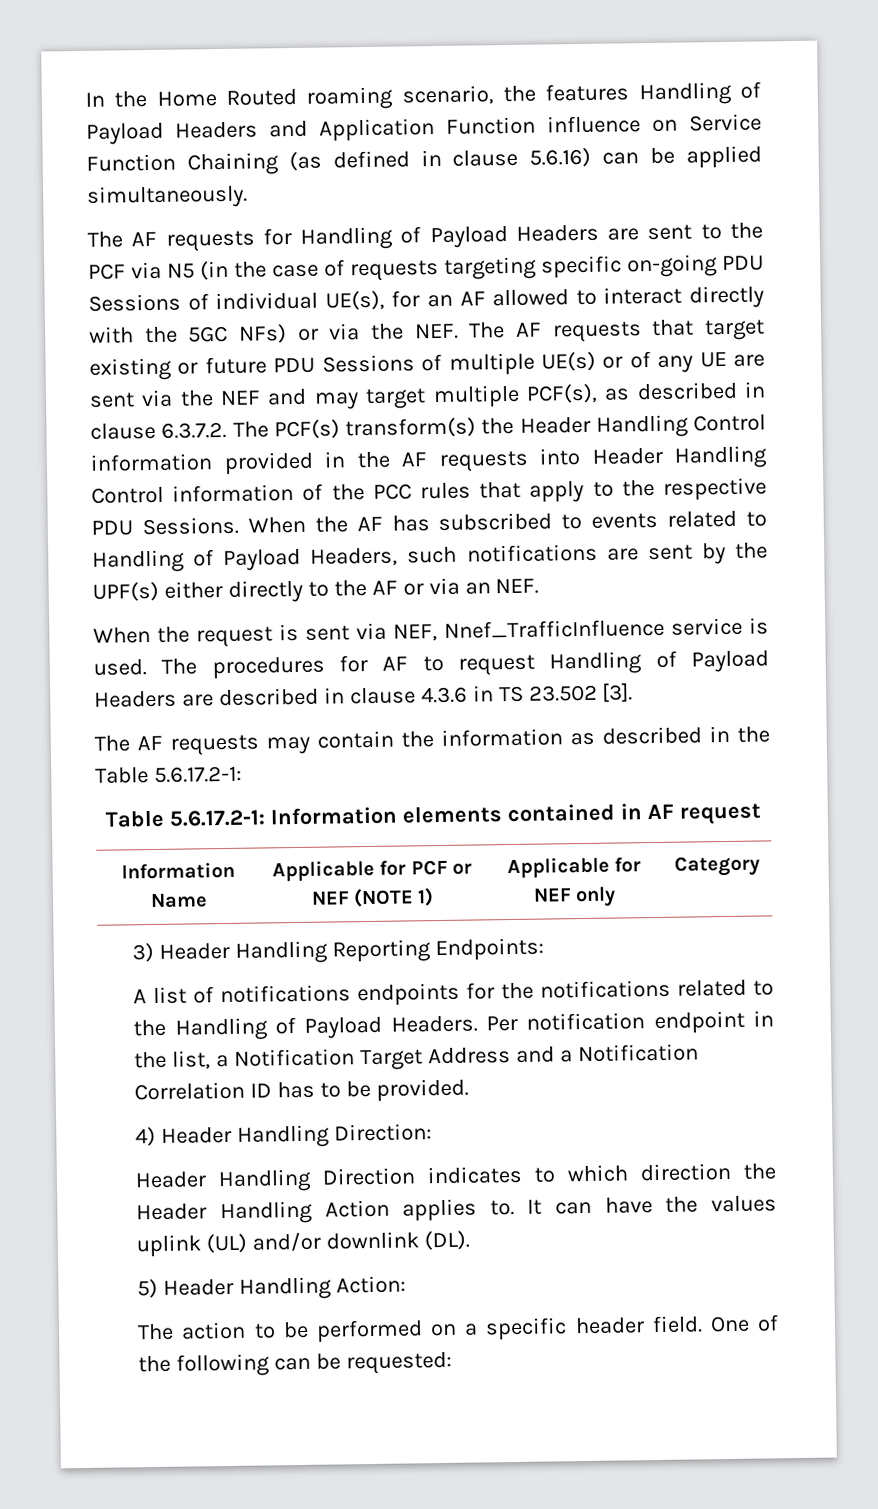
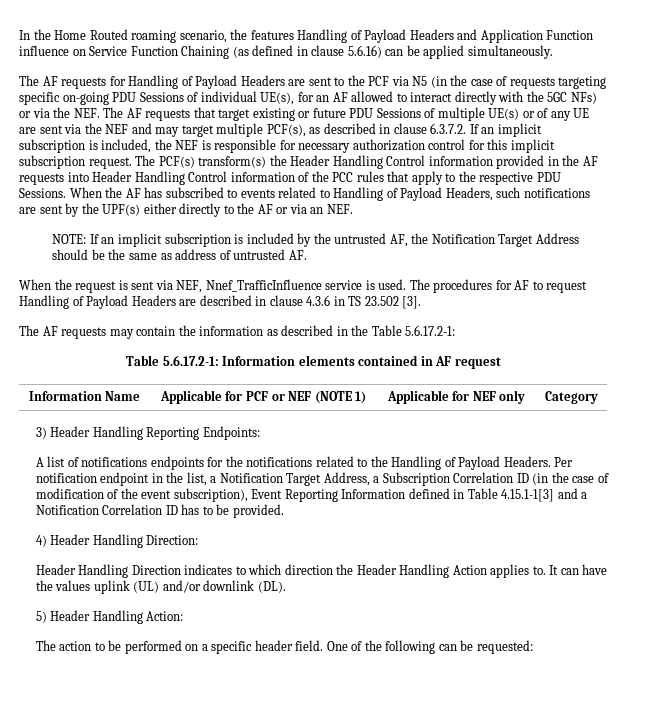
(228, 430) none -> [469,123,542,137] [19,139,555,153] [19,155,132,169] If an implicit subscription is included, the NEF is responsible for necessary authorization control for this implicit subscription request.
(540, 586) none -> [52,233,579,247] [52,249,307,260] // NOTE: If an implicit subscription is included by the untrusted AF, the Notification Target Address should be the same as address of untrusted AF.
[427,1047,511,1065] Address -> [323,472,609,486] [35,488,555,502] Address, a Subscription Correlation ID (in the case of modification of the event subscription), Event Reporting Information defined in Table 4.15.1-1[3]

